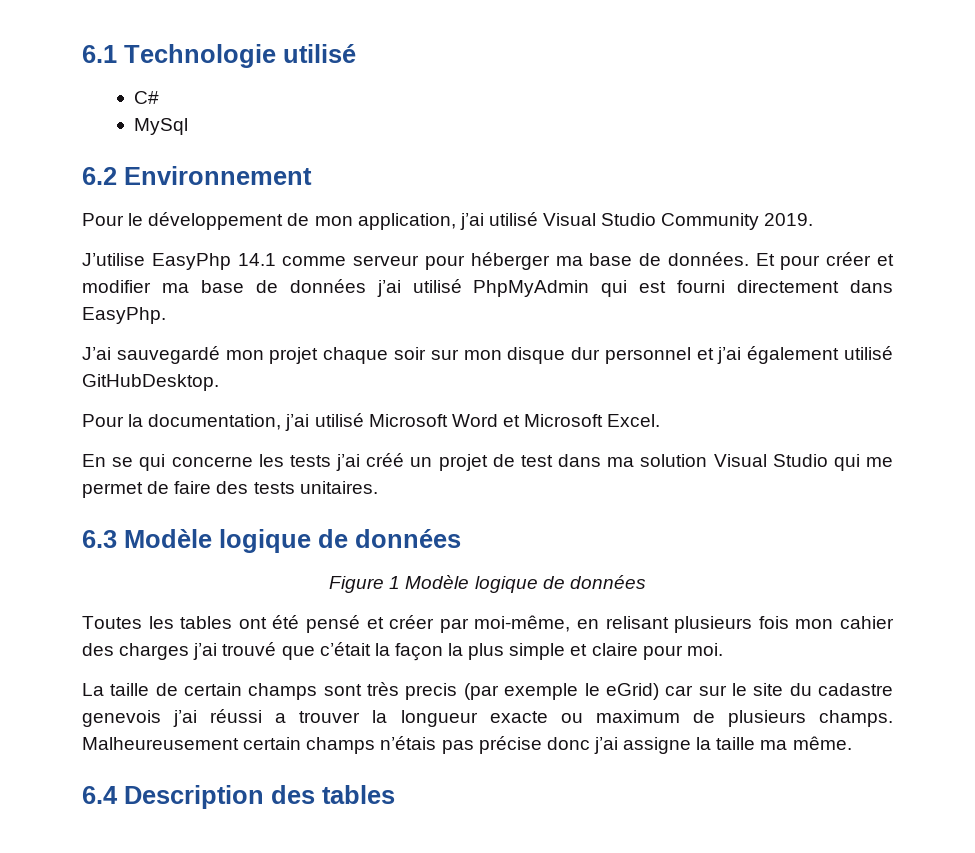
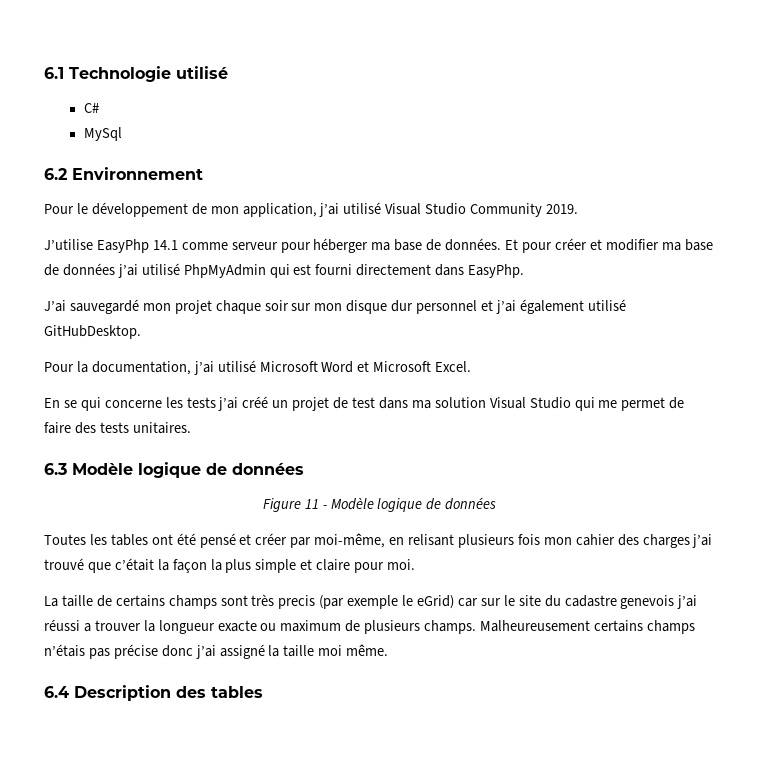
[389,576,401,589] 1 -> [304,499,327,509] 11 -
[184,683,243,696] certain -> [115,595,165,607] certains
[243,737,302,750] certain -> [593,620,643,632] certains
[623,737,692,754] assigne -> [219,644,265,659] assigné
[760,740,788,750] ma -> [318,645,343,656] moi

